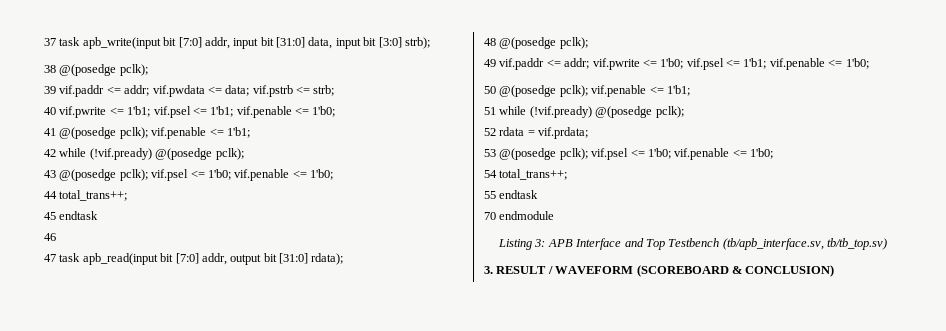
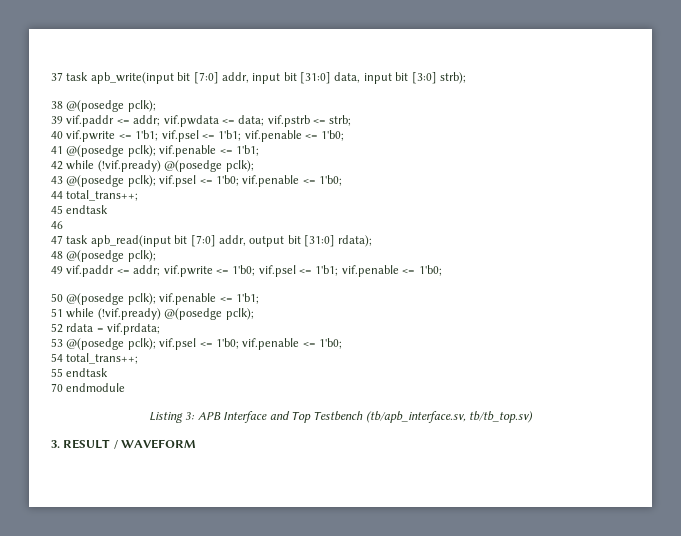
[636,265,835,277] (SCOREBOARD & CONCLUSION) -> (197, 444) none

